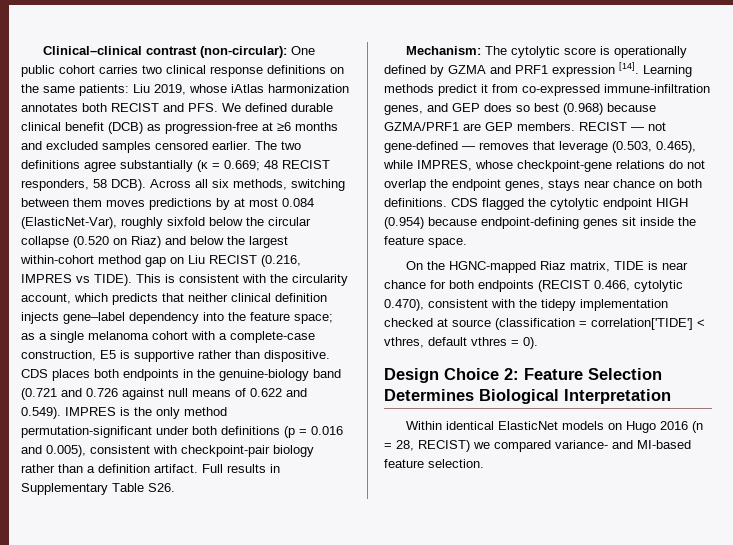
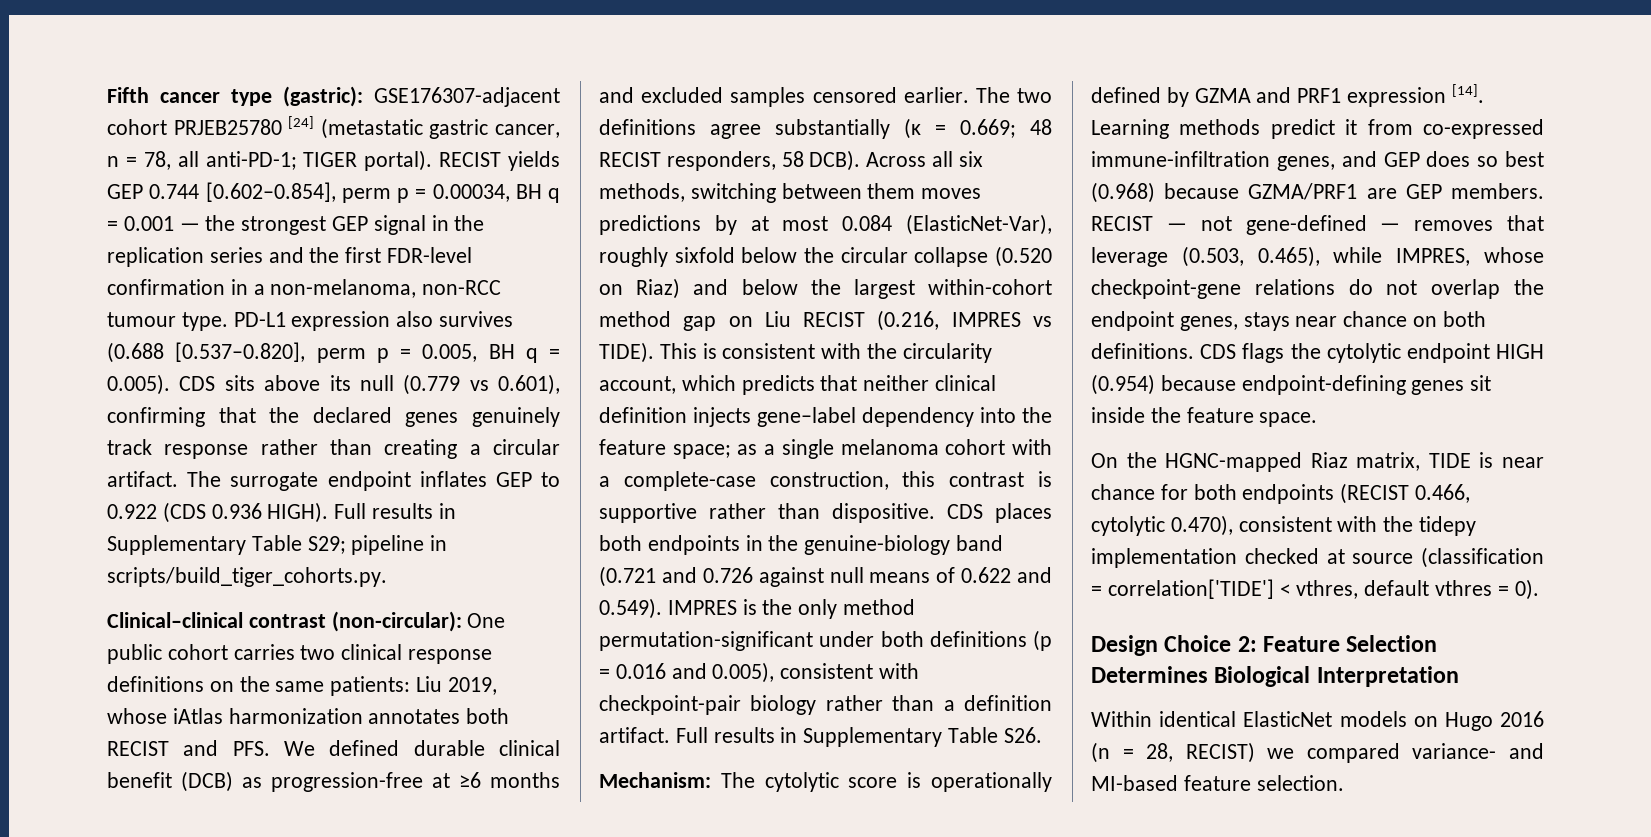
(42, 50) none -> [107,86,560,107] [107,116,560,139] [107,150,560,171] [107,182,560,203] [107,215,485,235] [107,247,473,267] [107,279,502,298] [107,311,514,331] [107,342,560,363] [107,374,560,395] [107,407,560,427] [107,439,560,459] [107,471,560,491] [107,502,456,523] [107,535,448,555] [107,567,387,587] Fifth cancer type (gastric): GSE176307-adjacent cohort PRJEB25780 [24] (metastatic gastric cancer, n = 78, all anti-PD-1; TIGER portal). RECIST yields GEP 0.744 [0.602–0.854], perm p = 0.00034, BH q = 0.001 — the strongest GEP signal in the replication series and the first FDR-level confirmation in a non-melanoma, non-RCC tumour type. PD-L1 expression also survives (0.688 [0.537–0.820], perm p = 0.005, BH q = 0.005). CDS sits above its null (0.779 vs 0.601), confirming that the declared genes genuinely track response rather than creating a circular artifact. The surrogate endpoint inflates GEP to 0.922 (CDS 0.936 HIGH). Full results in Supplementary Table S29; pipeline in scripts/build_tiger_cohorts.py. //
[100,350,116,359] E5 -> [902,471,1025,487] this contrast
[482,198,524,210] flagged -> [1242,343,1285,363] flags

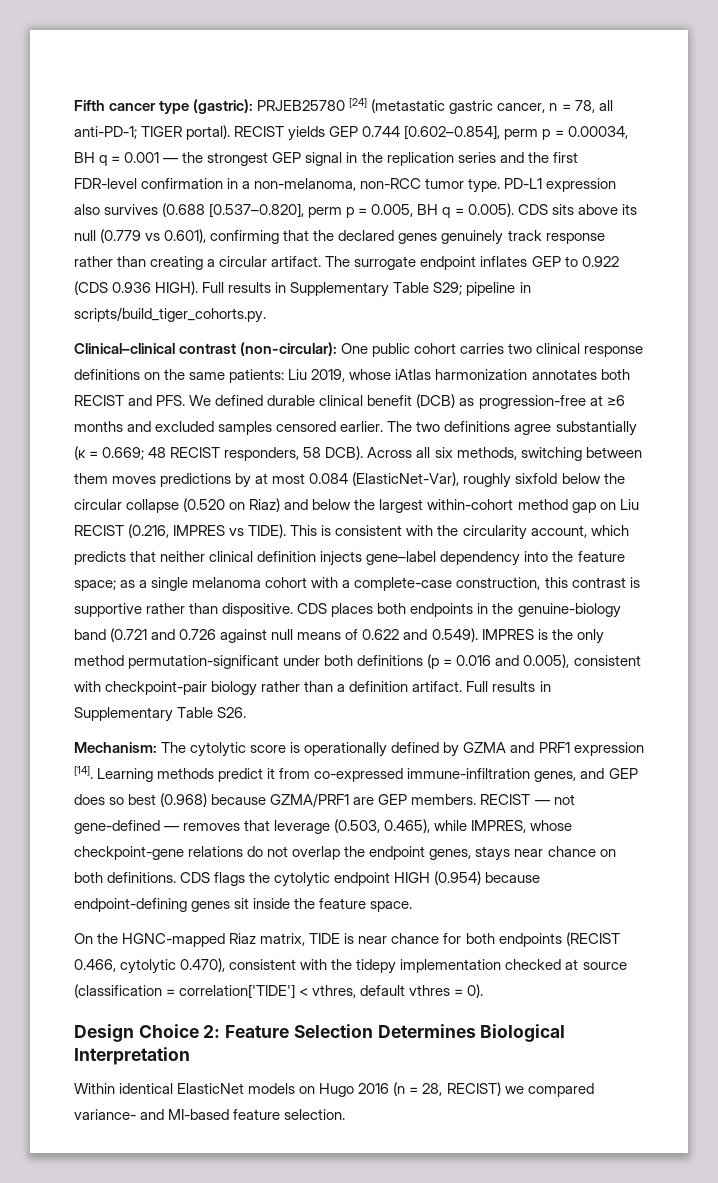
[374,87,560,107] [107,119,167,135] GSE176307-adjacent cohort -> (254, 106) none
[107,312,176,327] tumour -> [425,178,465,189] tumor

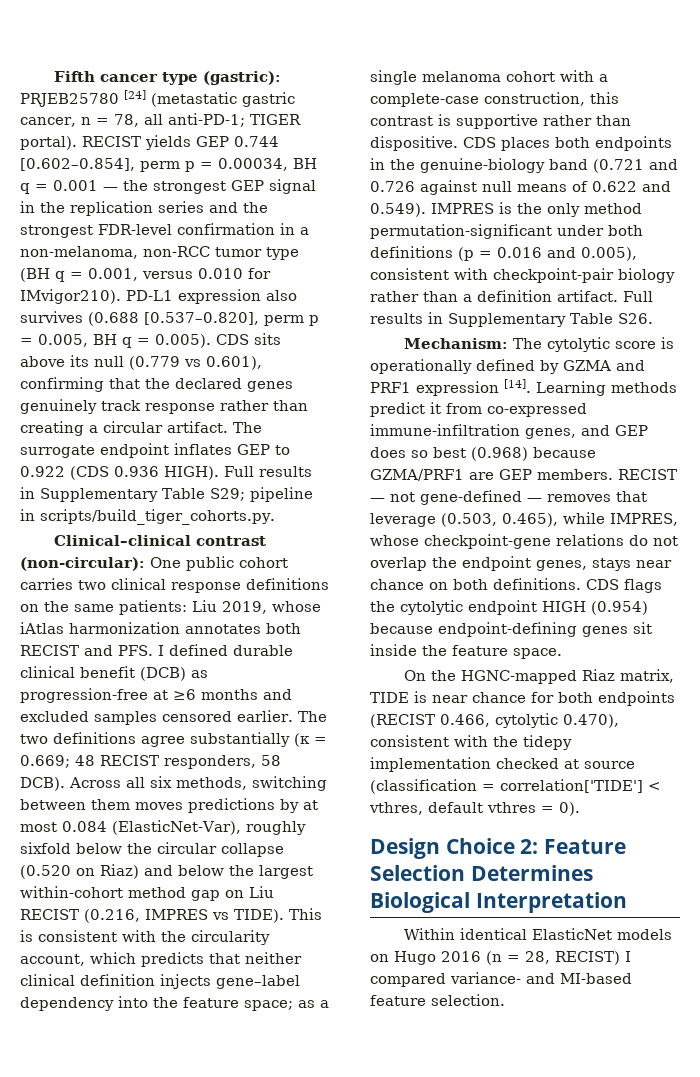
[552,152,578,163] first -> [20,225,93,238] strongest
[468,178,501,193] type. -> [266,247,299,260] [20,268,271,282] [20,289,121,304] type (BH q = 0.001, versus 0.010 for IMvigor210).
[189,395,212,406] We -> [158,645,164,656] I
[504,1086,524,1094] we -> [625,951,631,962] I

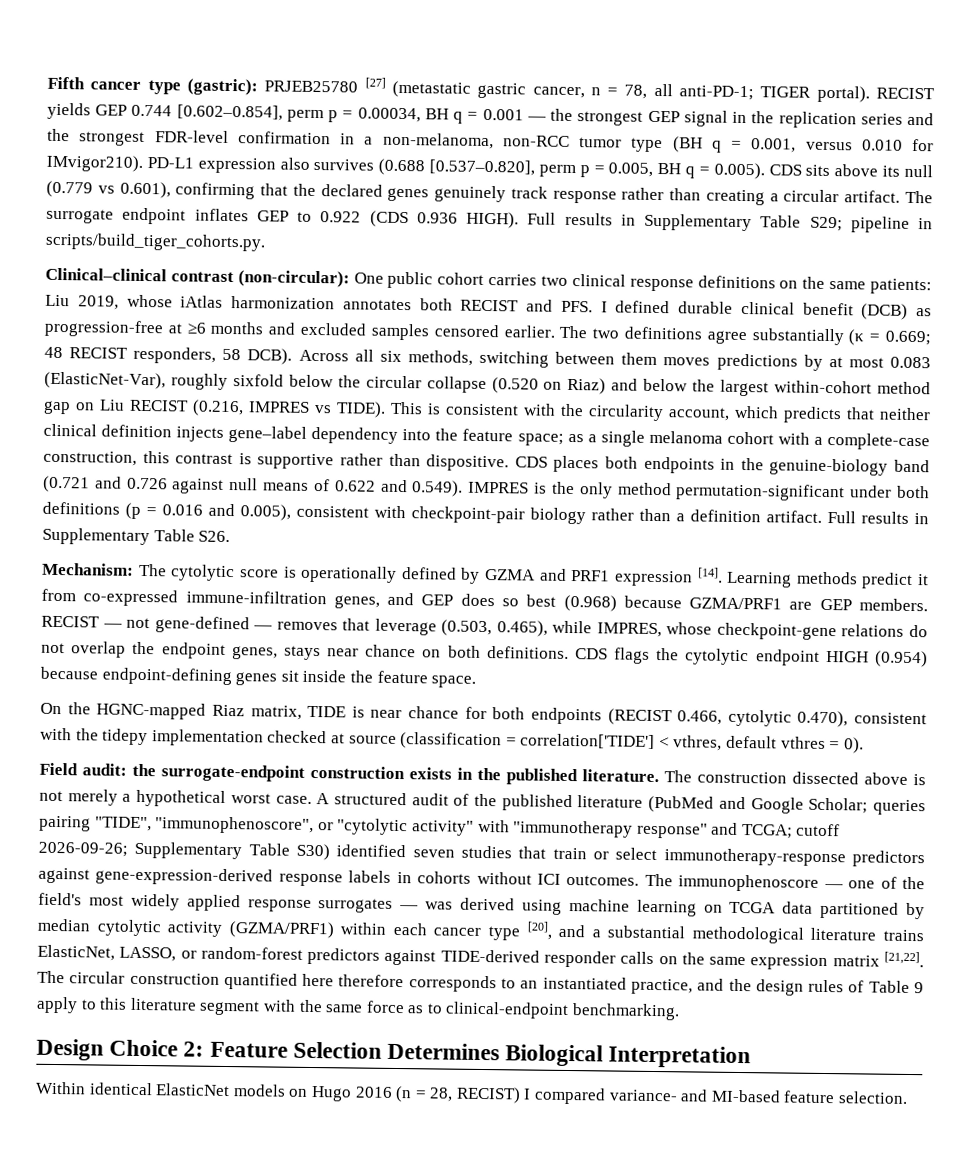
[124,90,146,100] [24] -> [364,77,386,89] [27]
[62,821,107,832] 0.084 -> [890,356,932,369] 0.083
(580, 809) none -> [39,762,926,786] [39,789,927,816] [39,815,841,839] [38,841,926,868] [38,867,926,892] [38,892,925,920] [37,918,924,944] [37,944,925,971] [37,970,924,996] [36,996,681,1021] // Field audit: the surrogate-endpoint construction exists in the published literature. The construction dissected above is not merely a hypothetical worst case. A structured audit of the published literature (PubMed and Google Scholar; queries pairing "TIDE", "immunophenoscore", or "cytolytic activity" with "immunotherapy response" and TCGA; cutoff 2026-09-26; Supplementary Table S30) identified seven studies that train or select immunotherapy-response predictors against gene-expression-derived response labels in cohorts without ICI outcomes. The immunophenoscore — one of the field's most widely applied response surrogates — was derived using machine learning on TCGA data partitioned by median cytolytic activity (GZMA/PRF1) within each cancer type [20], and a substantial methodological literature trains ElasticNet, LASSO, or random-forest predictors against TIDE-derived responder calls on the same expression matrix [21,22]. The circular construction quantified here therefore corresponds to an instantiated practice, and the design rules of Table 9 apply to this literature segment with the same force as to clinical-endpoint benchmarking.

